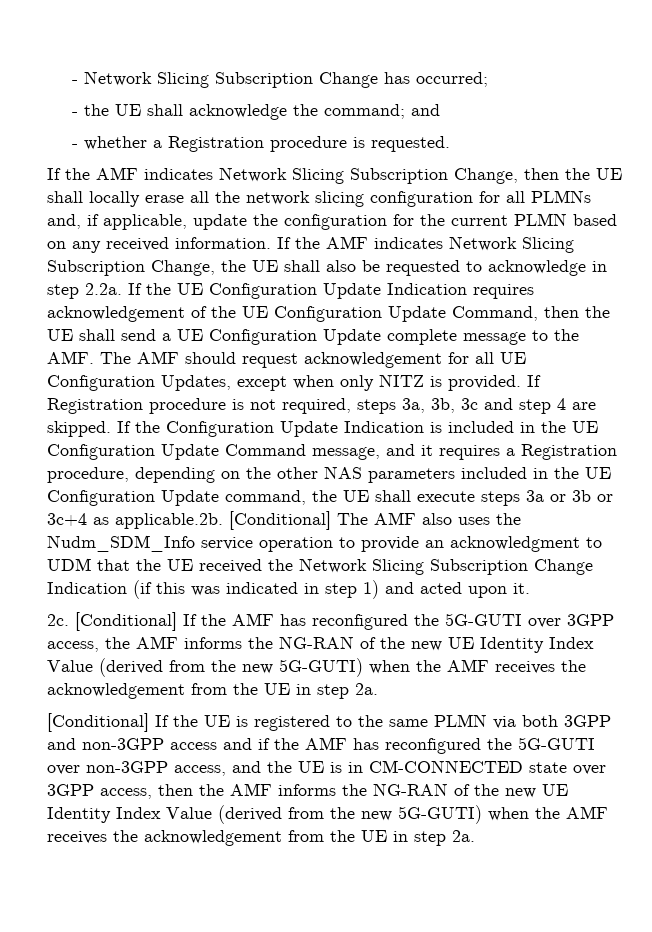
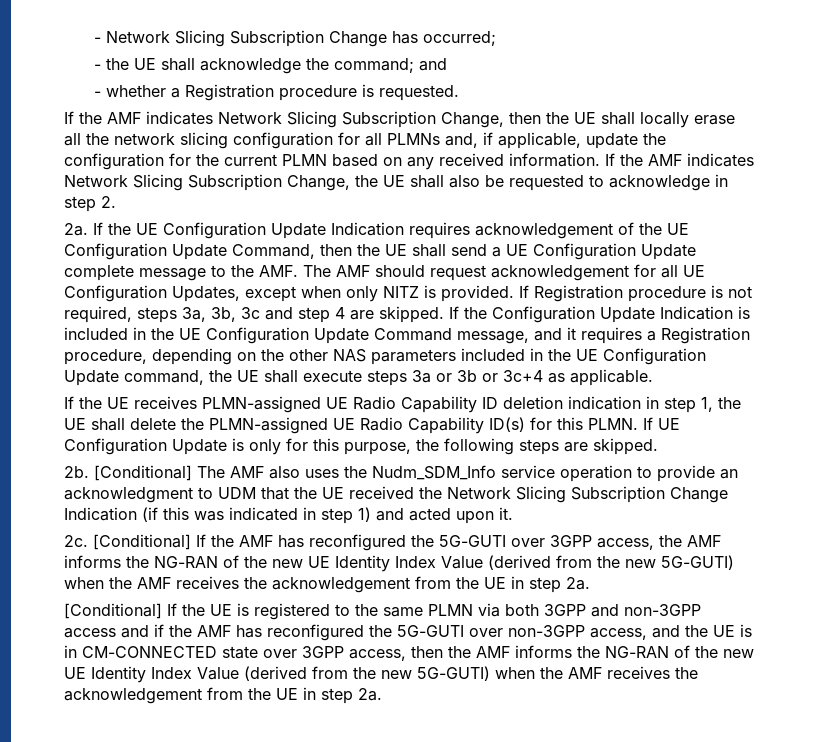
[84,283,122,295] 2.2a. -> [100,196,116,208] [63,223,88,236] 2. // 2a.
[114,513,223,529] applicable.2b. -> [569,369,653,386] [63,396,741,413] [63,417,680,434] [63,438,658,455] [63,466,89,478] applicable. // If the UE receives PLMN-assigned UE Radio Capability ID deletion indication in step 1, the UE shall delete the PLMN-assigned UE Radio Capability ID(s) for this PLMN. If UE Configuration Update is only for this purpose, the following steps are skipped. // 2b.

